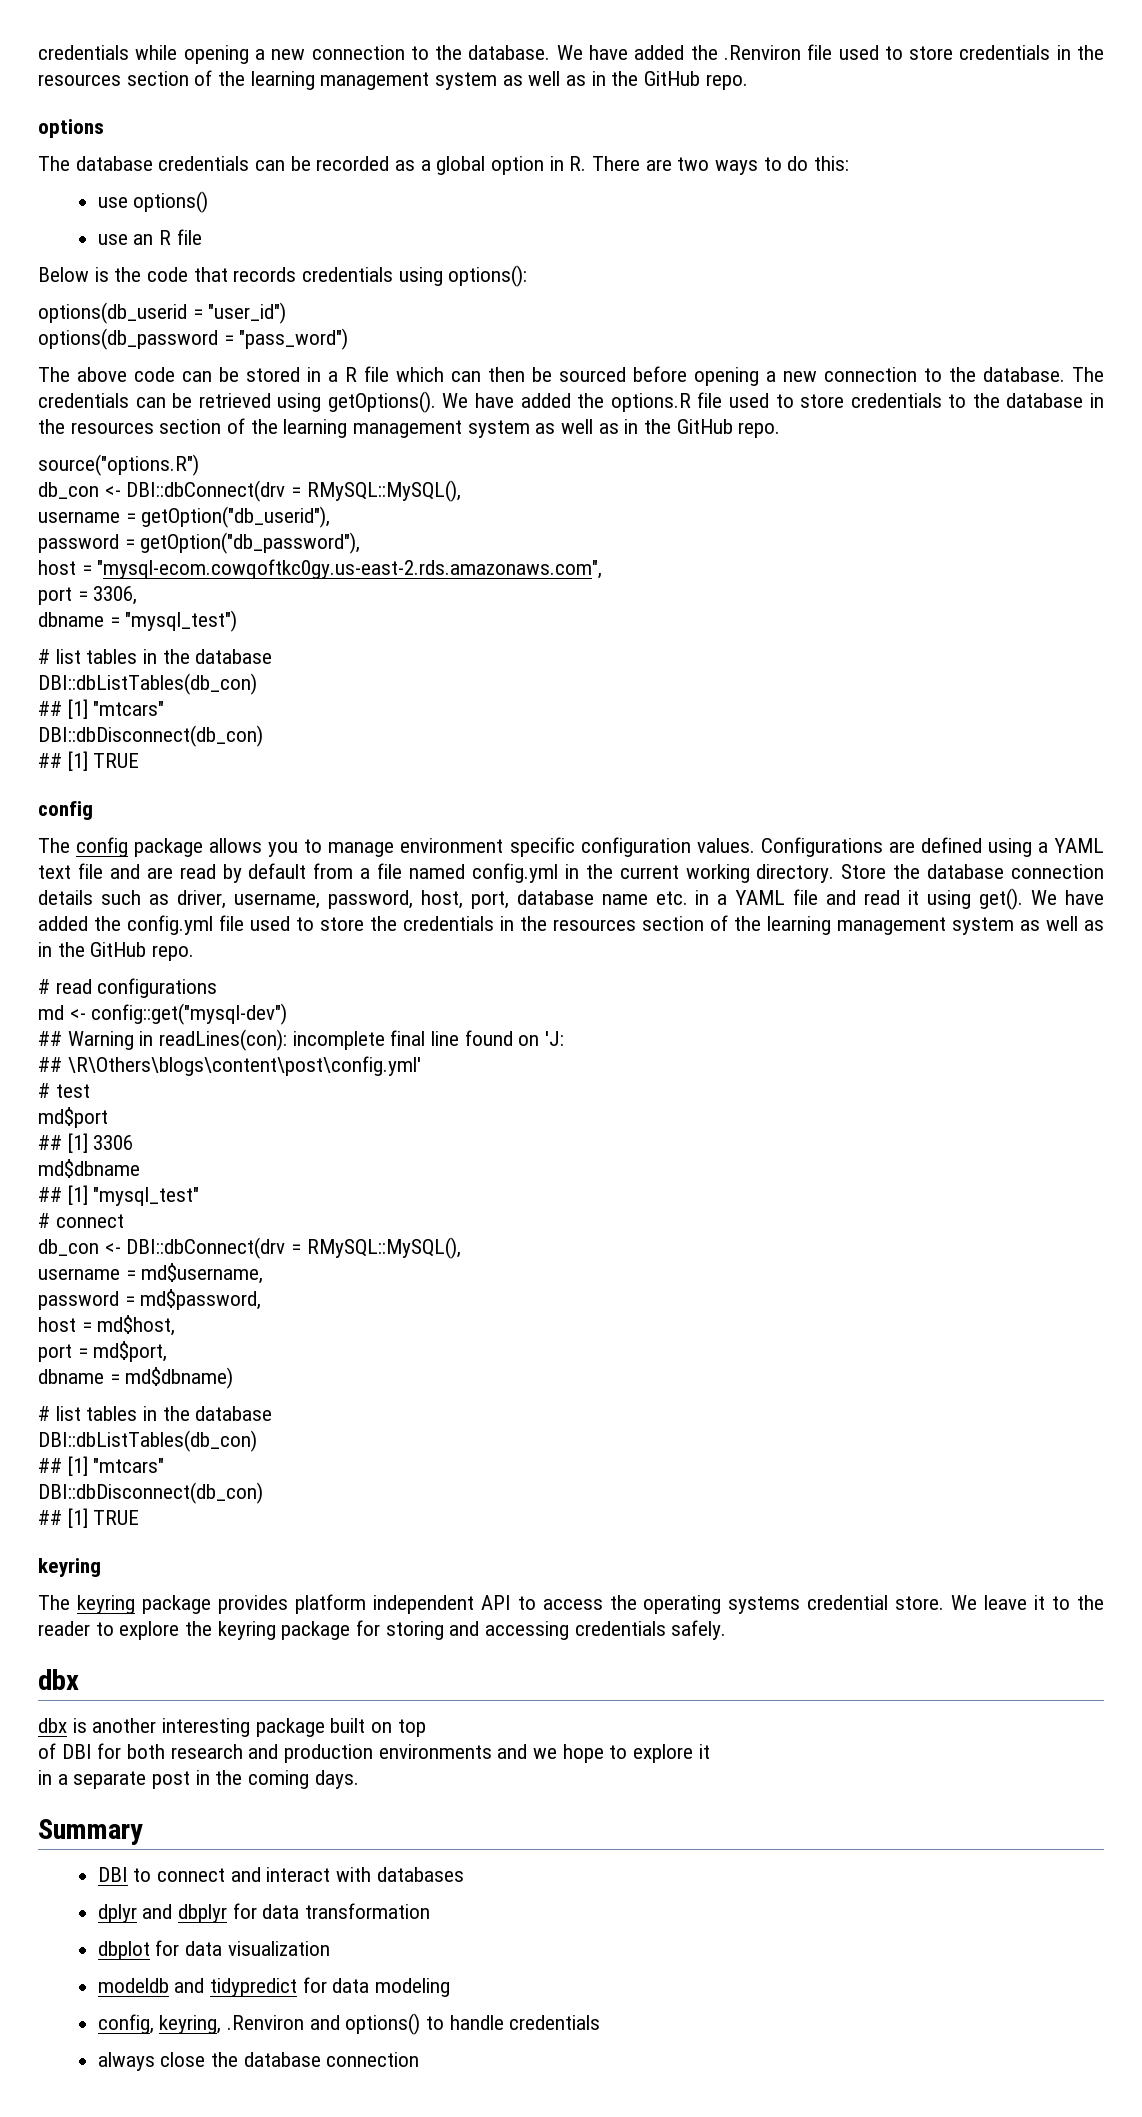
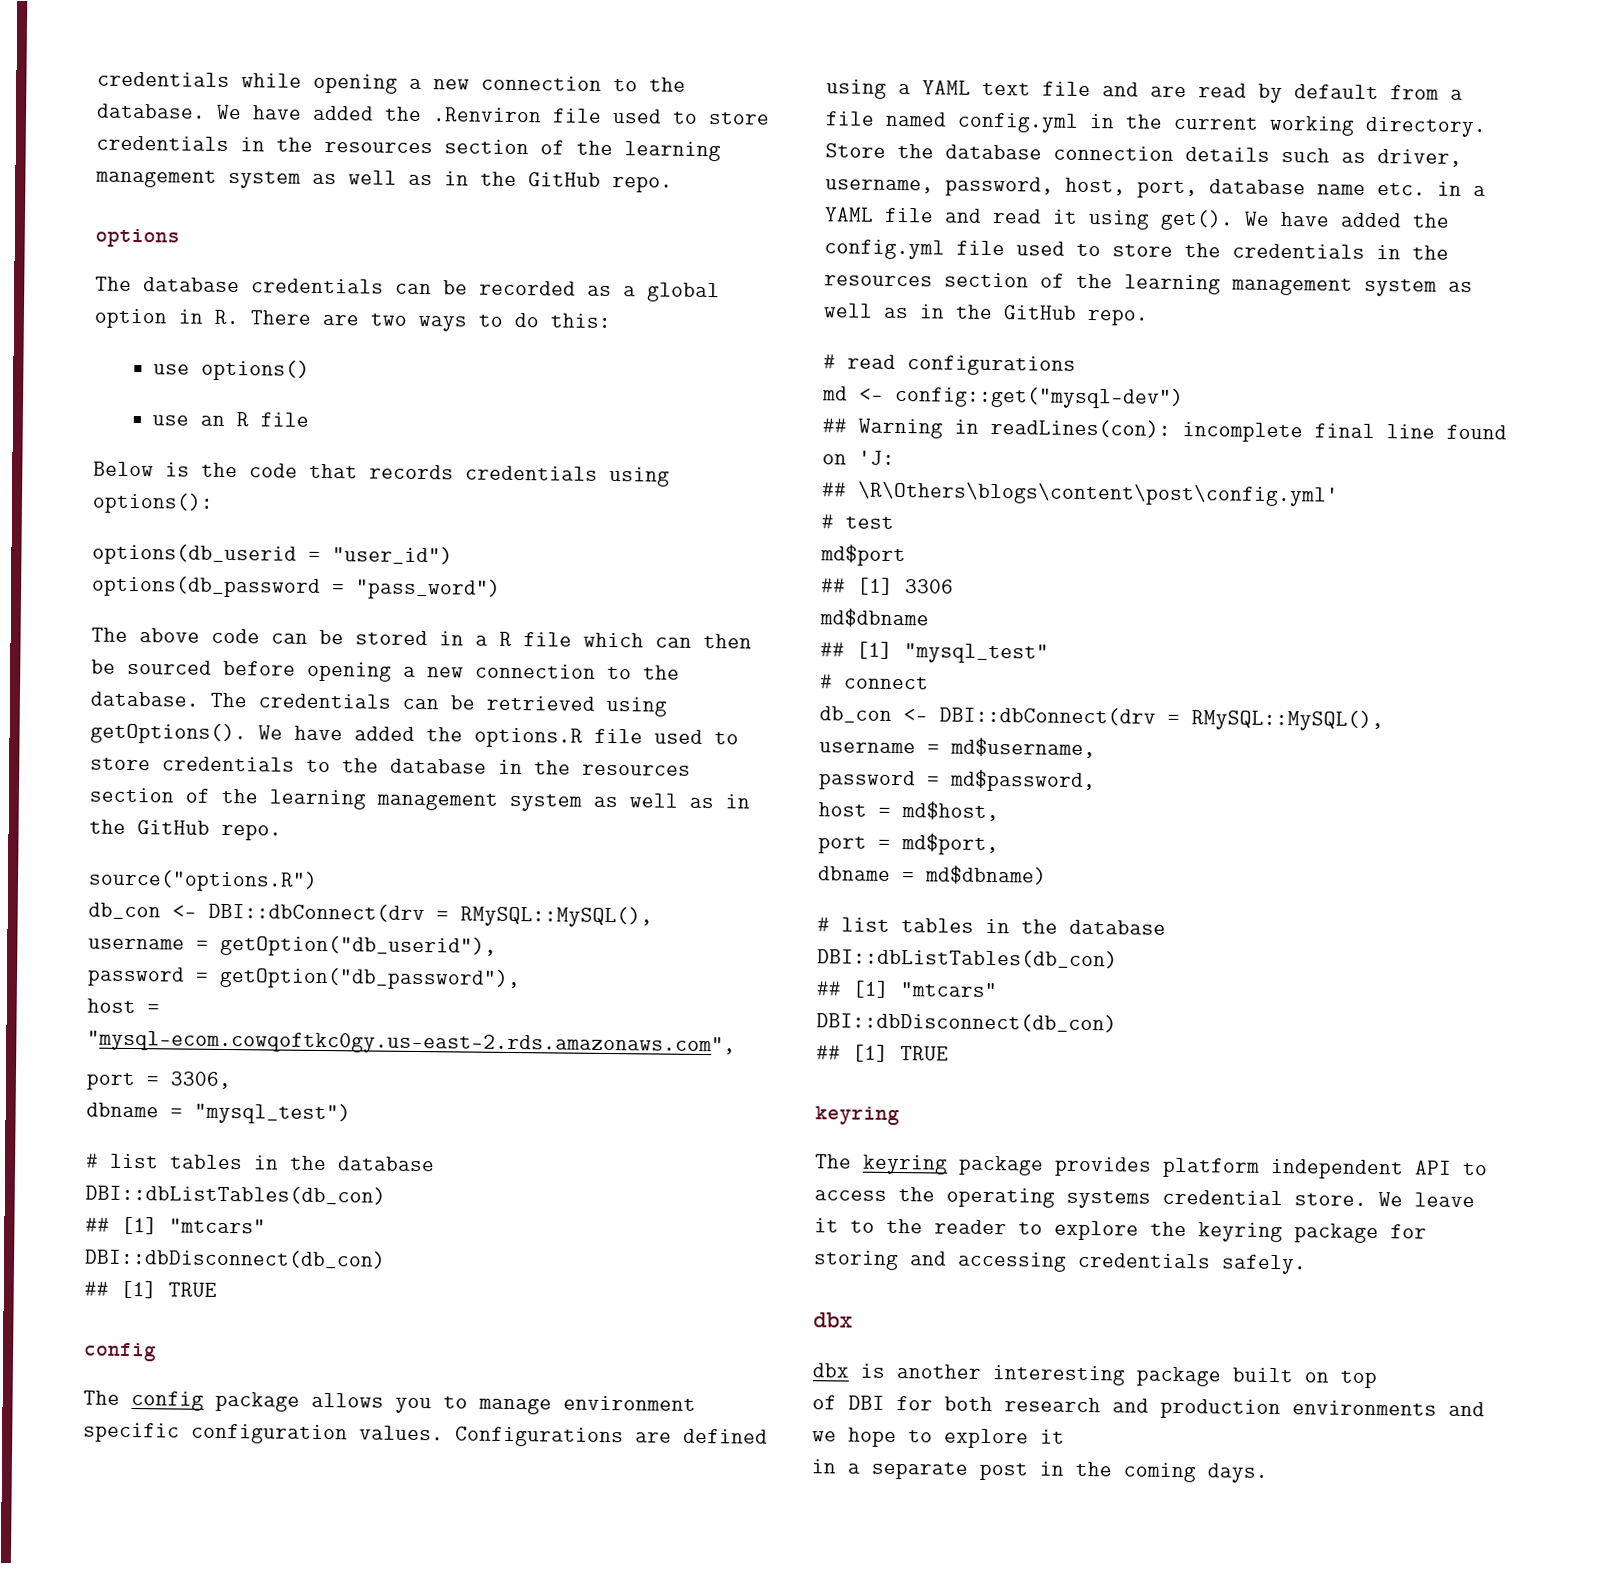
[38,1819,143,1845] [97,1867,464,1882] [97,1903,430,1923] [97,1940,330,1960] [97,1977,450,1997] [97,2013,601,2035] [97,2052,420,2071] // Summary // DBI to connect and interact with databases // dplyr and dbplyr for data transformation // dbplot for data visualization // modeldb and tidypredict for data modeling // config, keyring, .Renviron and options() to handle credentials // always close the database connection -> (1268, 1473) none

